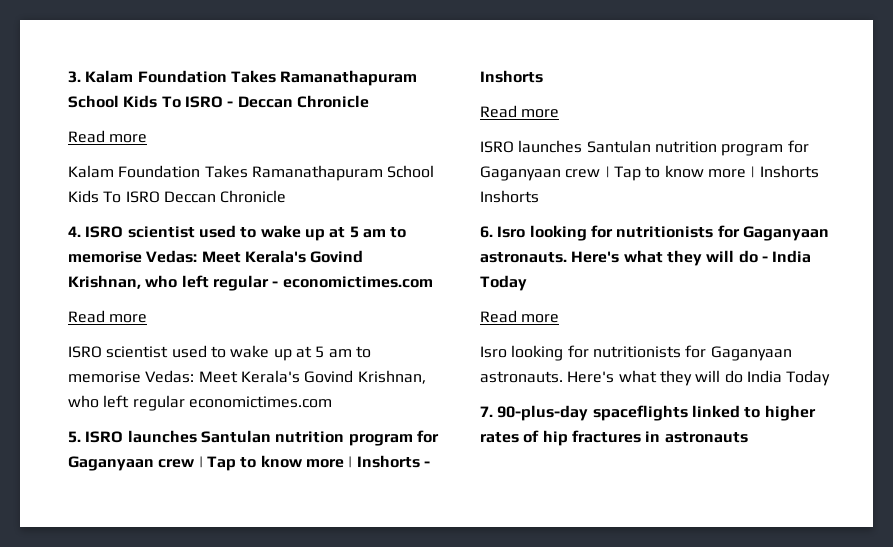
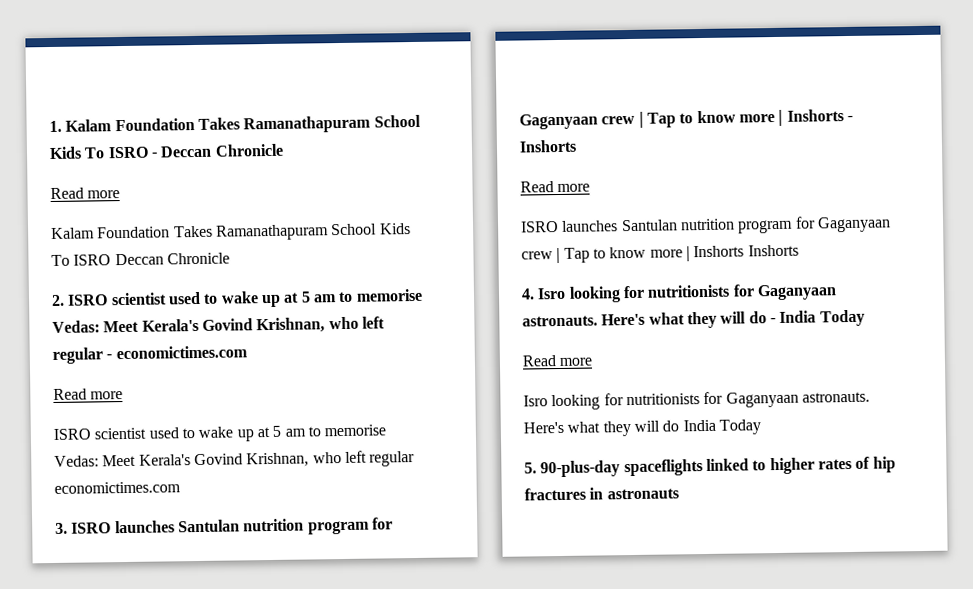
[68,71,81,83] 3. -> [49,120,62,133] 1.
[68,226,81,237] 4. -> [51,294,65,306] 2.
[68,431,81,443] 5. -> [55,522,68,534] 3.
[480,226,493,238] 6. -> [521,288,535,300] 4.
[480,406,493,417] 7. -> [524,462,537,474] 5.

